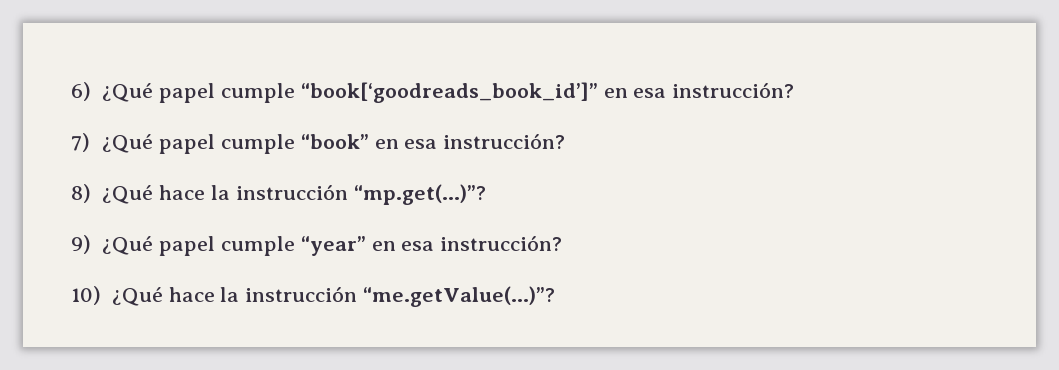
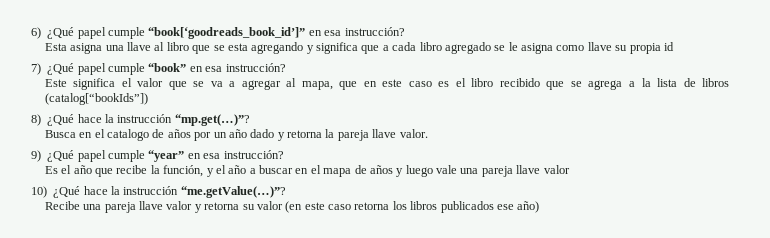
(795, 90) none -> [44,42,674,54] // Esta asigna una llave al libro que se esta agregando y significa que a cada libro agregado se le asigna como llave su propia id
(566, 141) none -> [44,78,730,90] [44,93,148,105] // Este significa el valor que se va a agregar al mapa, que en este caso es el libro recibido que se agrega a la lista de libros (catalog[“bookIds”])
(486, 194) none -> [44,129,428,141] // Busca en el catalogo de años por un año dado y retorna la pareja llave valor.
(563, 243) none -> [44,165,570,177] // Es el año que recibe la función, y el año a buscar en el mapa de años y luego vale una pareja llave valor
(555, 296) none -> [44,201,540,213] // Recibe una pareja llave valor y retorna su valor (en este caso retorna los libros publicados ese año)

